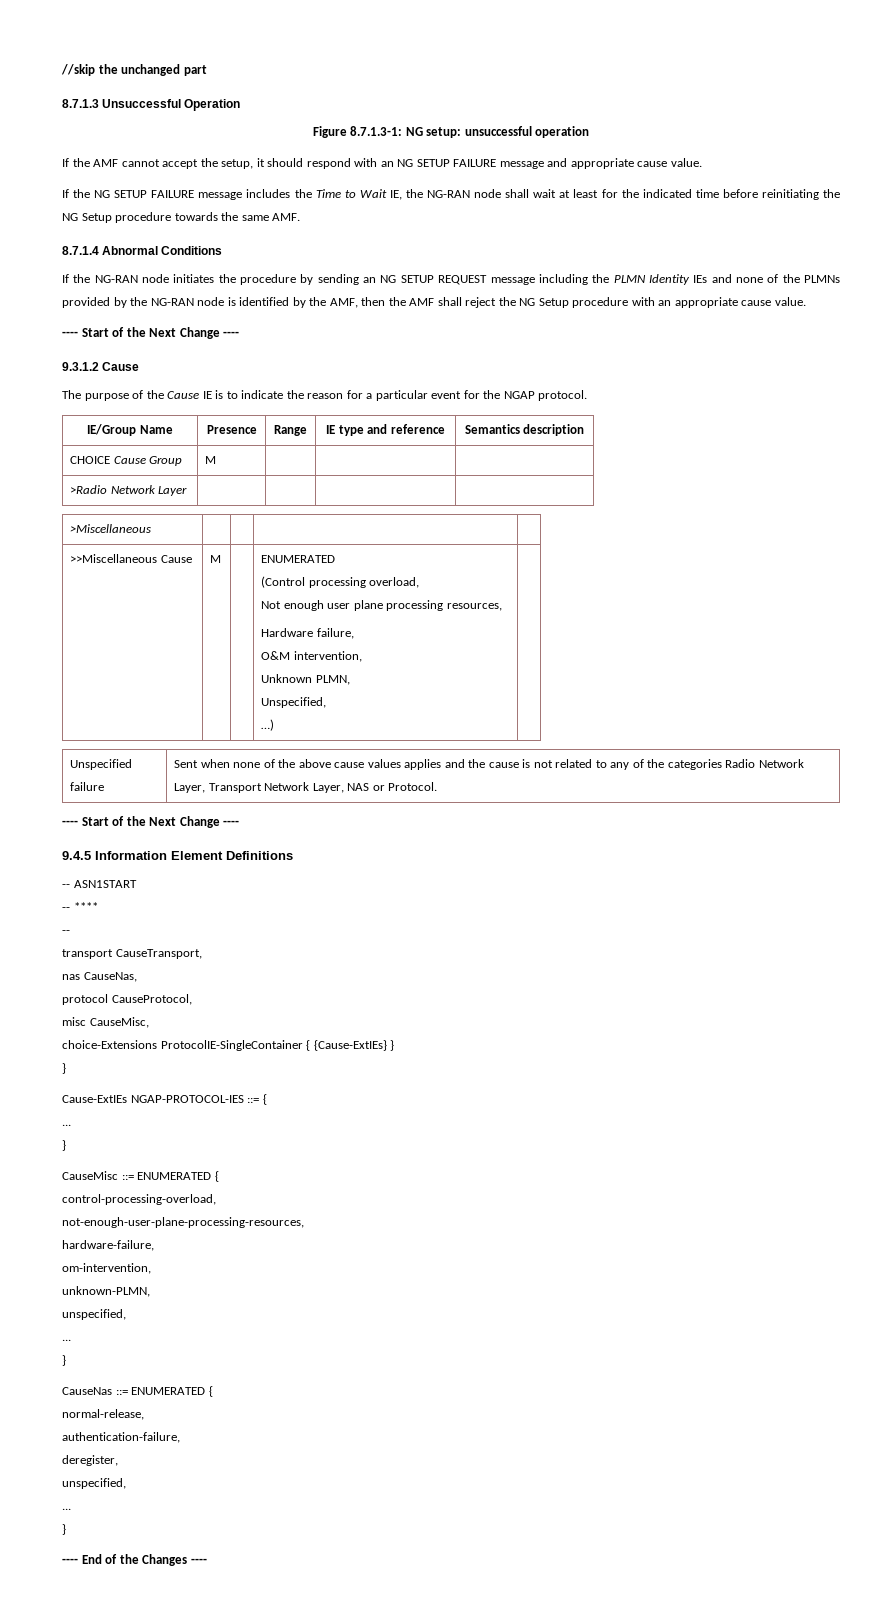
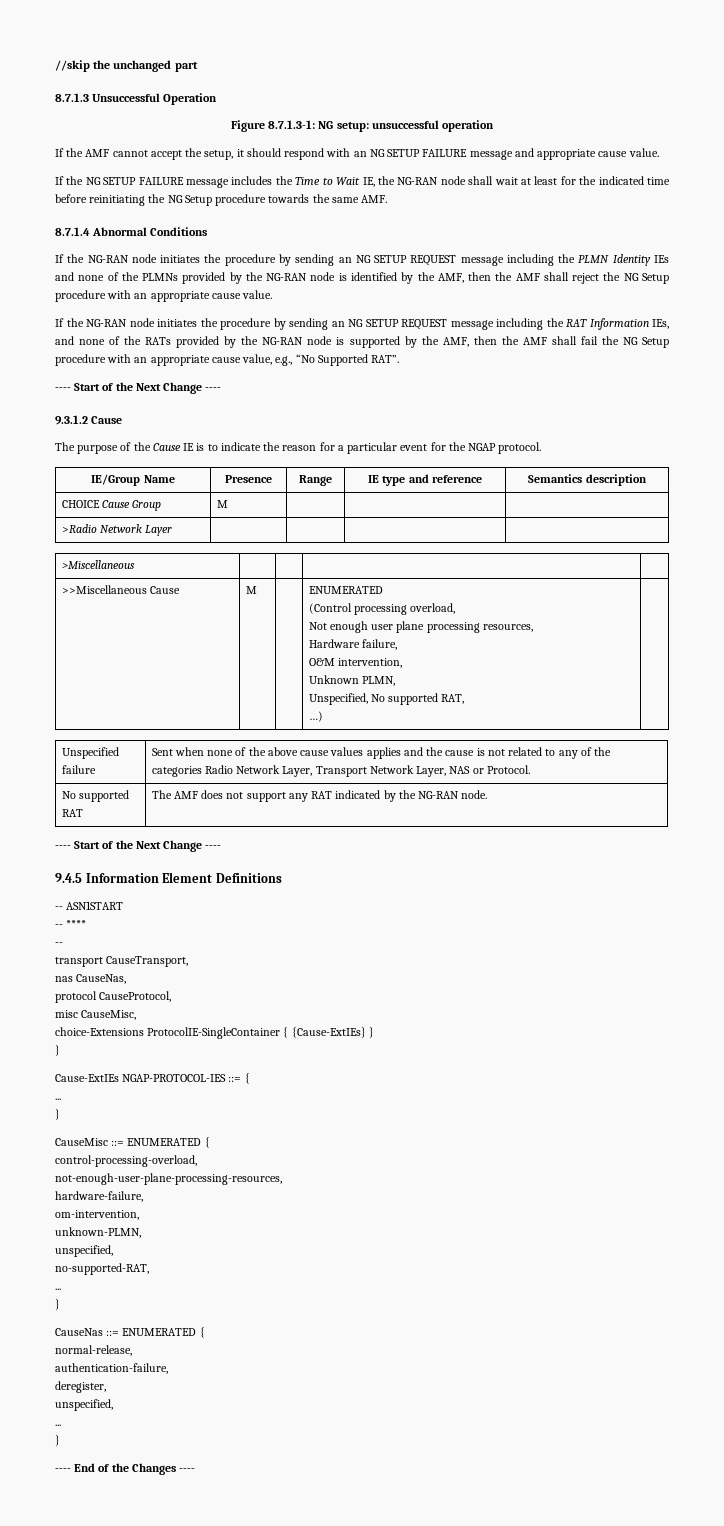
(806, 301) none -> [55,318,669,330] [55,336,669,348] [55,354,400,366] // If the NG-RAN node initiates the procedure by sending an NG SETUP REQUEST message including the RAT Information IEs, and none of the RATs provided by the NG-RAN node is supported by the AMF, then the AMF shall fail the NG Setup procedure with an appropriate cause value, e.g., “No Supported RAT”.
(327, 702) none -> [370,693,465,705] No supported RAT,
(438, 786) none -> [61,790,129,802] [61,809,83,817] [151,790,488,802] // No supported RAT | The AMF does not support any RAT indicated by the NG-RAN node.
(126, 1314) none -> [55,1263,149,1275] // no-supported-RAT,

